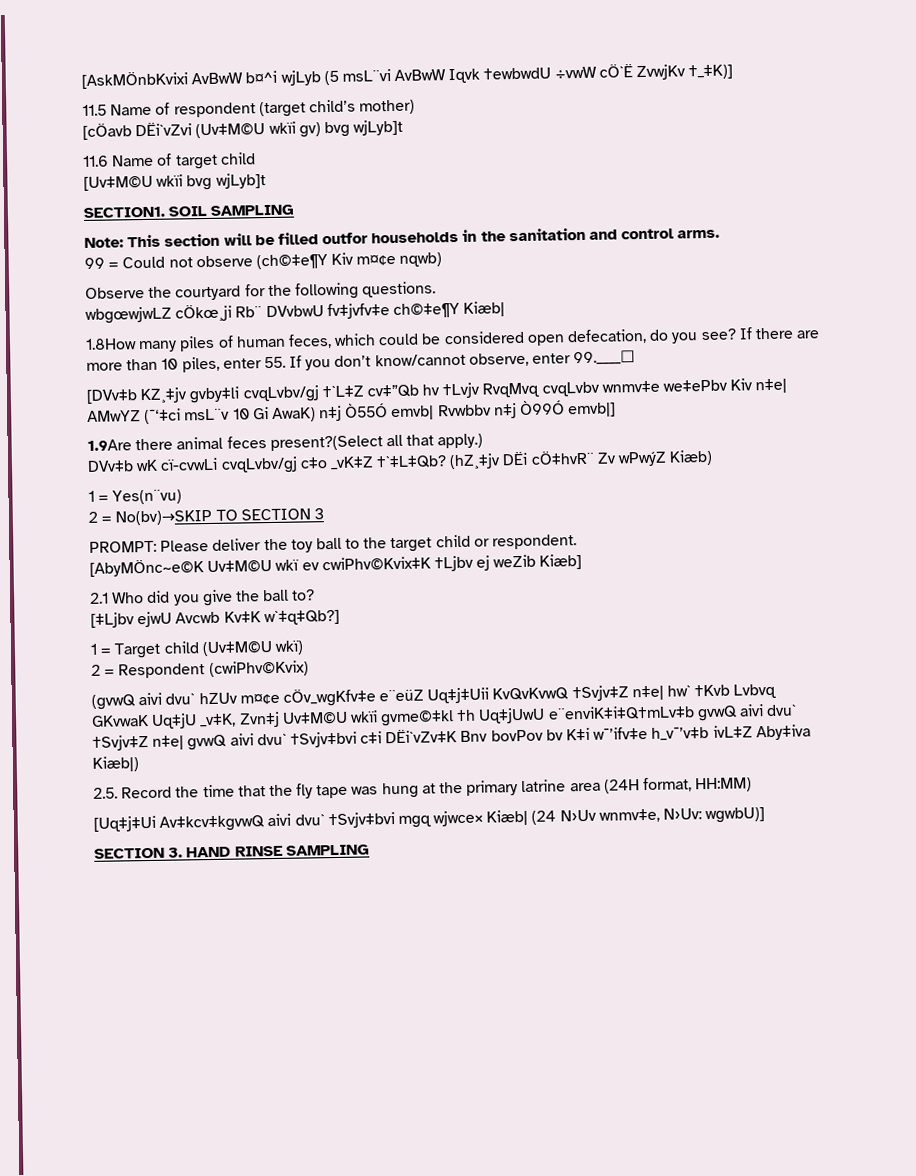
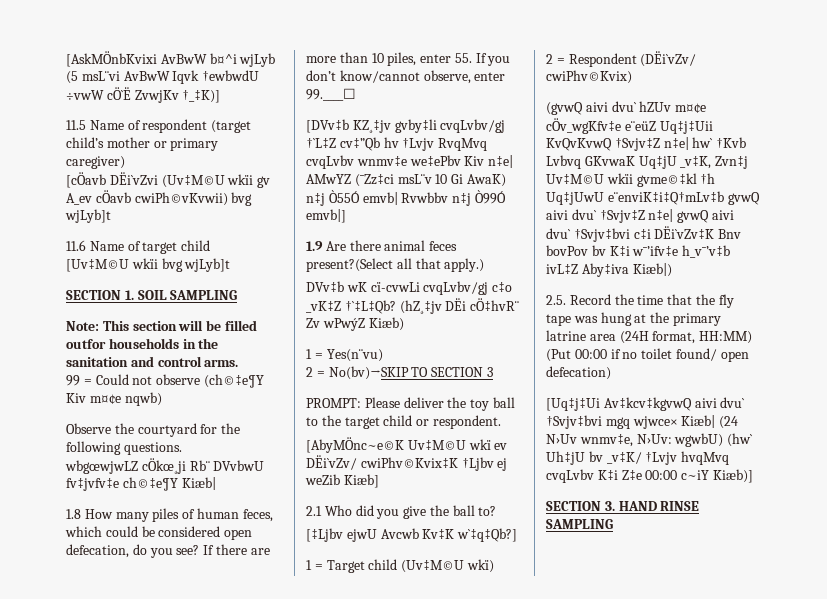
[359,99,416,115] mother) -> [106,137,219,151] [66,156,125,169] mother or primary caregiver)
[298,122,321,138] gv) -> [257,176,271,188] [66,190,228,206] gv A_ev cÖavb cwiPh©vKvwii)
[83,206,165,218] SECTION1. -> [66,290,134,300] SECTION 1.
[85,338,137,350] 1.8How -> [66,509,113,519] 1.8 How
[144,408,182,425] (¯‘‡ci -> [354,174,394,187] (¯Zz‡ci
[87,439,132,451] 1.9Are -> [306,241,346,251] 1.9 Are
(320, 566) none -> [306,455,357,470] DËi`vZv/
[208,660,309,678] (cwiPhv©Kvix) -> [640,51,697,67] [546,70,632,84] (DËi`vZv/ cwiPhv©Kvix)
(753, 785) none -> [546,348,749,362] [546,366,611,380] (Put 00:00 if no toilet found/ open defecation)
[705,807,766,824] wgwbU)] -> [674,433,754,447] [546,451,730,465] [546,469,753,483] wgwbU) (hw` Uh‡jU bv _v‡K/ †Lvjv hvqMvq cvqLvbv K‡i Z‡e 00:00 c~iY Kiæb)]

